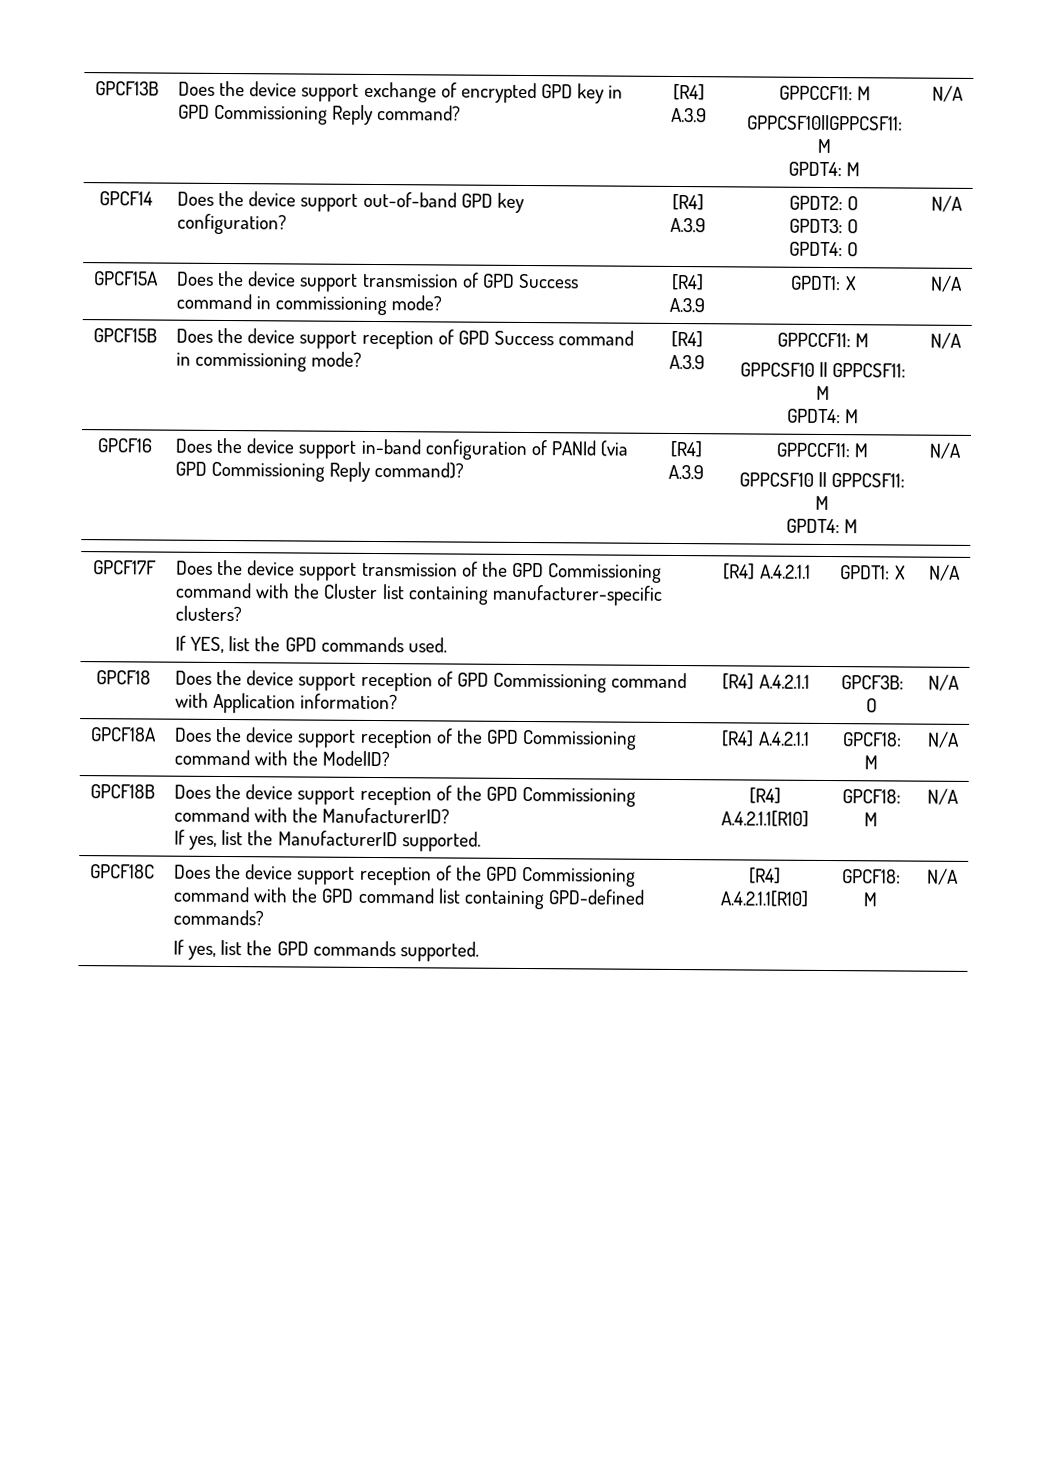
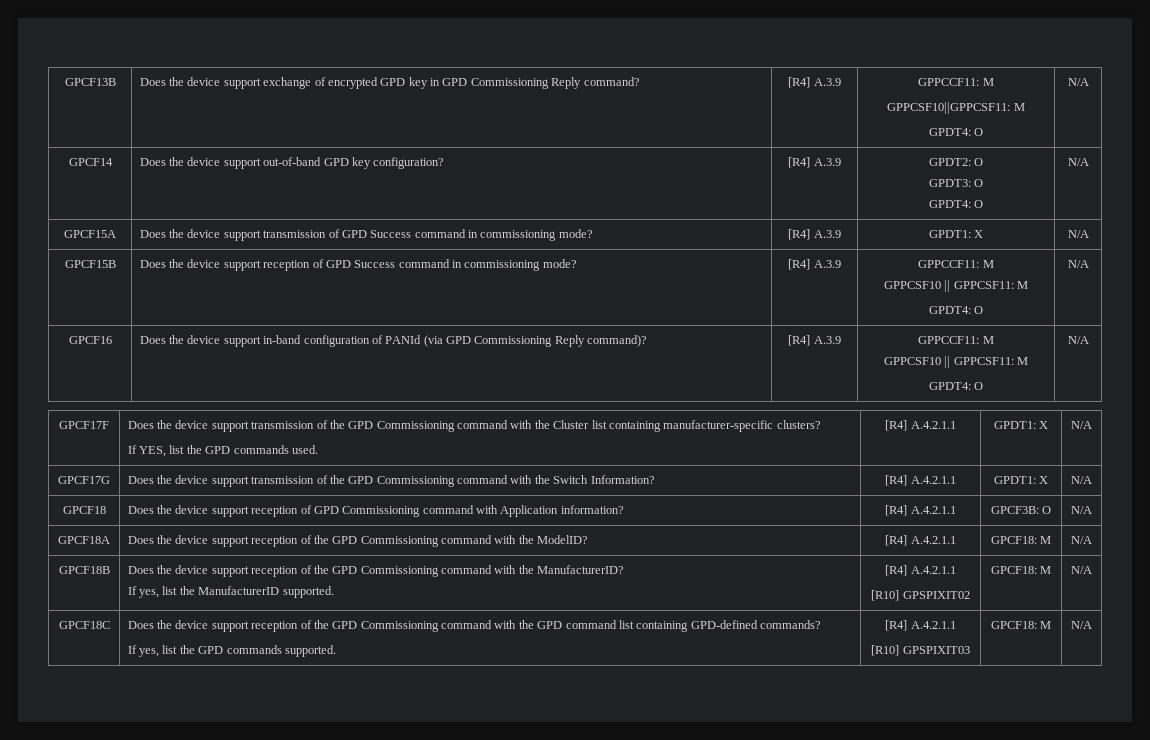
[846,162,861,177] M -> [974,128,984,136] O
[845,409,860,424] M -> [974,306,984,314] O
[844,519,859,534] M -> [974,382,984,390] O
(961, 572) none -> [58,476,110,484] [127,475,655,487] [885,475,956,486] [993,476,1049,484] [1071,476,1092,484] // GPCF17G | Does the device support transmission of the GPD Commissioning command with the Switch Information? | [R4] A.4.2.1.1 | GPDT1: X | N/A
[721,810,809,827] A.4.2.1.1[R10] -> [910,566,956,574] [871,590,970,601] A.4.2.1.1 // [R10] GPSPIXIT02
[720,890,808,907] A.4.2.1.1[R10] -> [910,621,956,629] [871,645,970,656] A.4.2.1.1 // [R10] GPSPIXIT03

